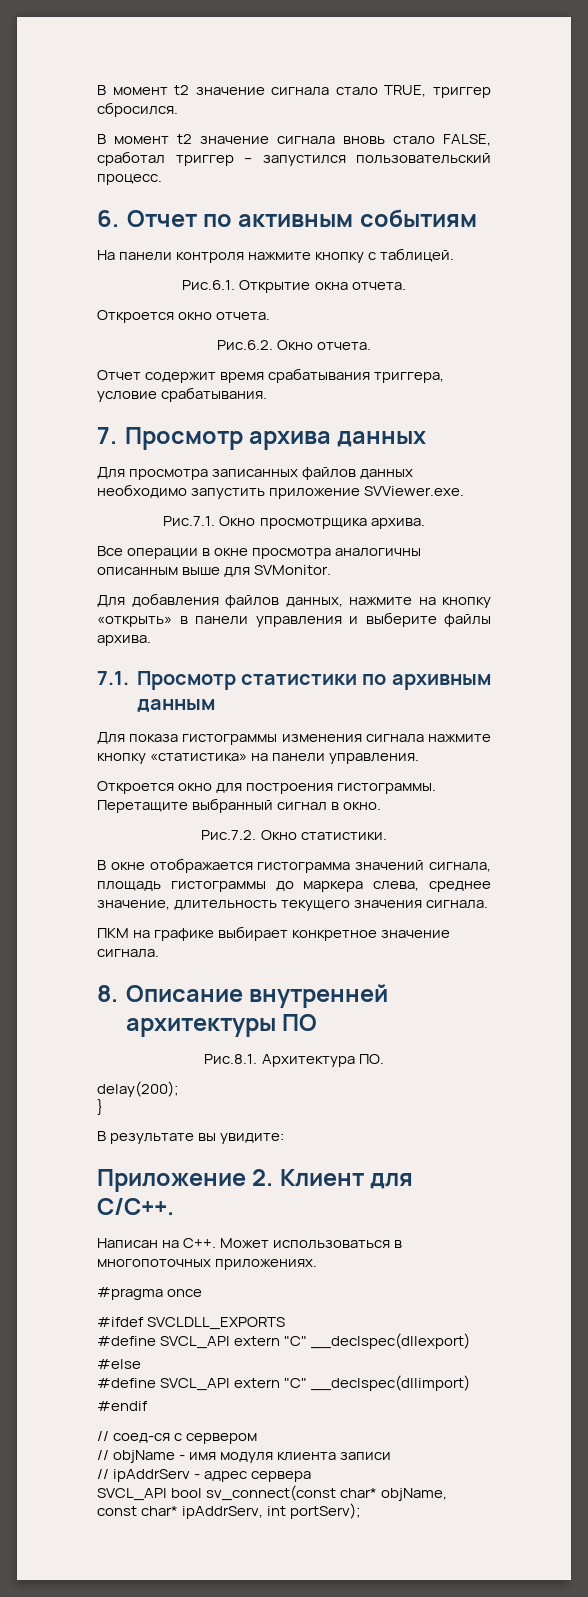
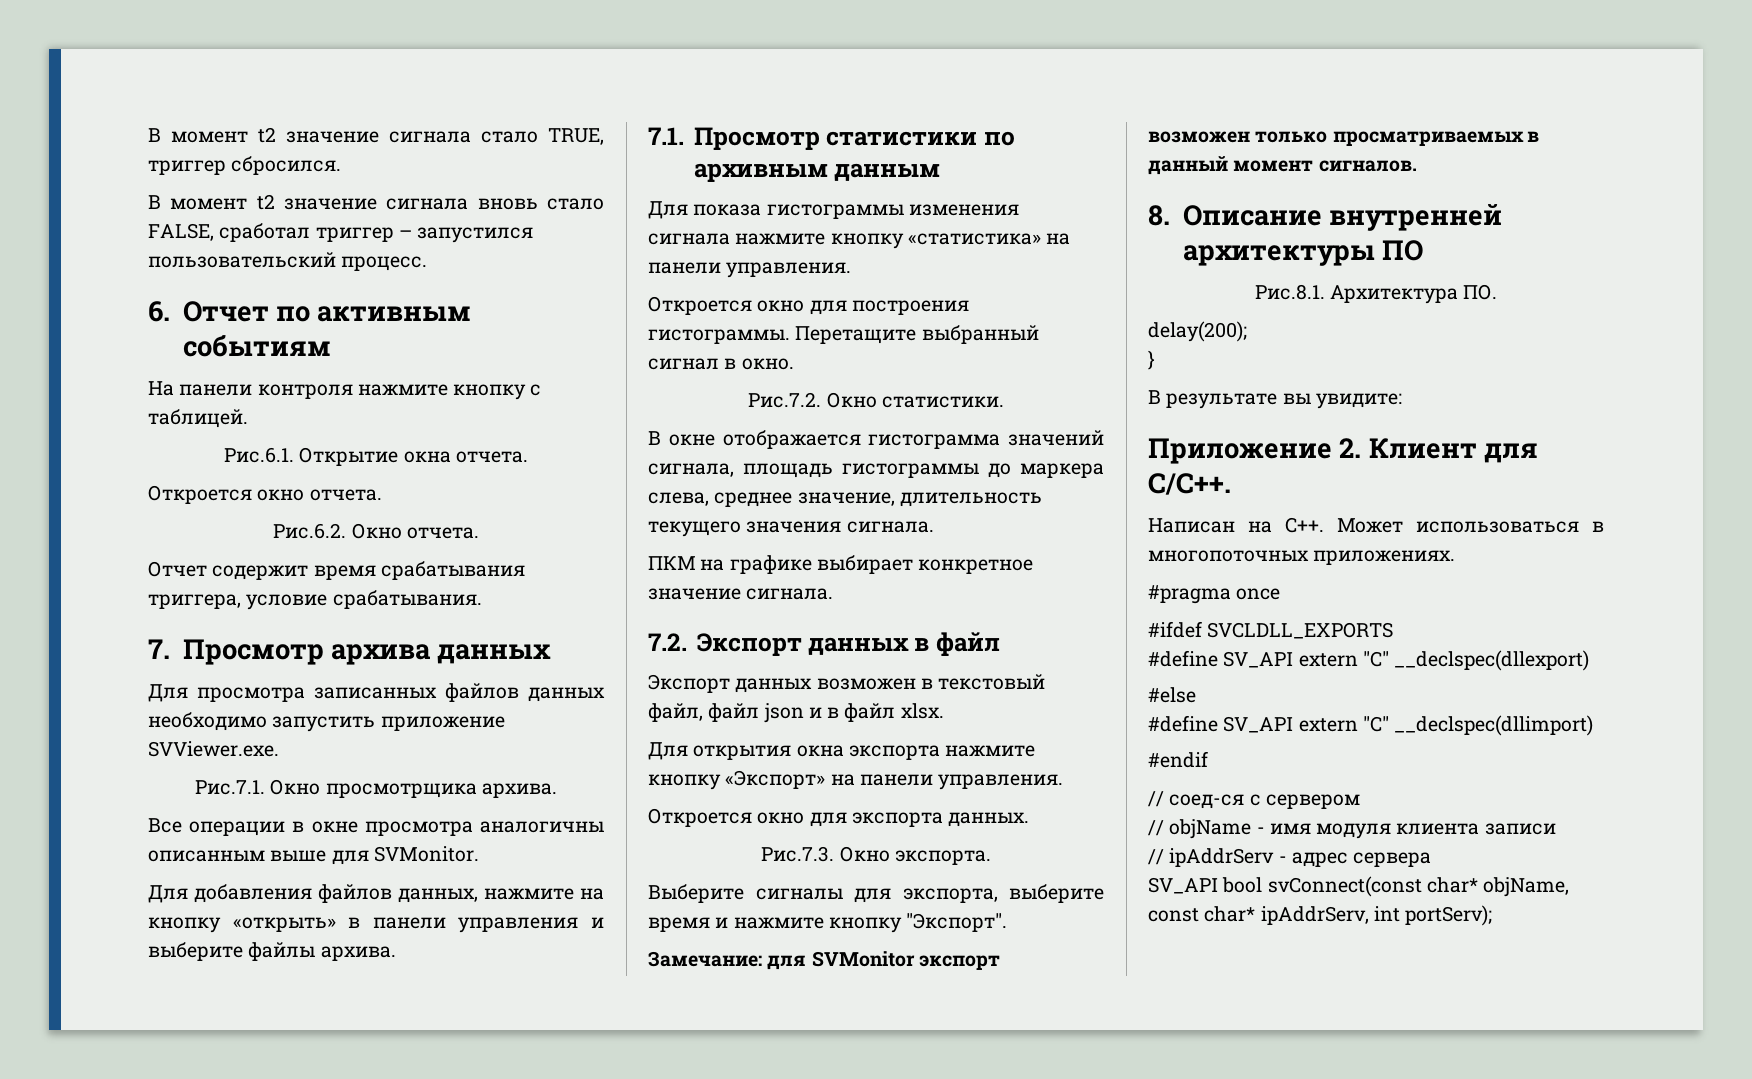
(159, 953) none -> [648,632,1000,656] [648,674,1046,693] [648,703,944,723] [648,742,1036,760] [648,770,1064,790] [648,808,1030,827] [761,846,991,865] [648,884,1104,903] [648,913,1008,933] [648,951,1000,970] [1148,131,1539,146] [1148,156,1417,175] // 7.2. Экспорт данных в файл // Экспорт данных возможен в текстовый файл, файл json и в файл xlsx. // Для открытия окна экспорта нажмите кнопку «Экспорт» на панели управления. // Откроется окно для экспорта данных. // Рис.7.3. Окно экспорта. // Выберите сигналы для экспорта, выберите время и нажмите кнопку "Экспорт". // Замечание: для SVMonitor экспорт возможен только просматриваемых в данный момент сигналов.
[160,1336,231,1349] SVCL_API -> [1223,651,1294,668] SV_API
[160,1378,231,1391] SVCL_API -> [1223,716,1294,733] SV_API
[97,1485,337,1501] SVCL_API bool sv_connect(const -> [1148,876,1422,897] SV_API bool svConnect(const

